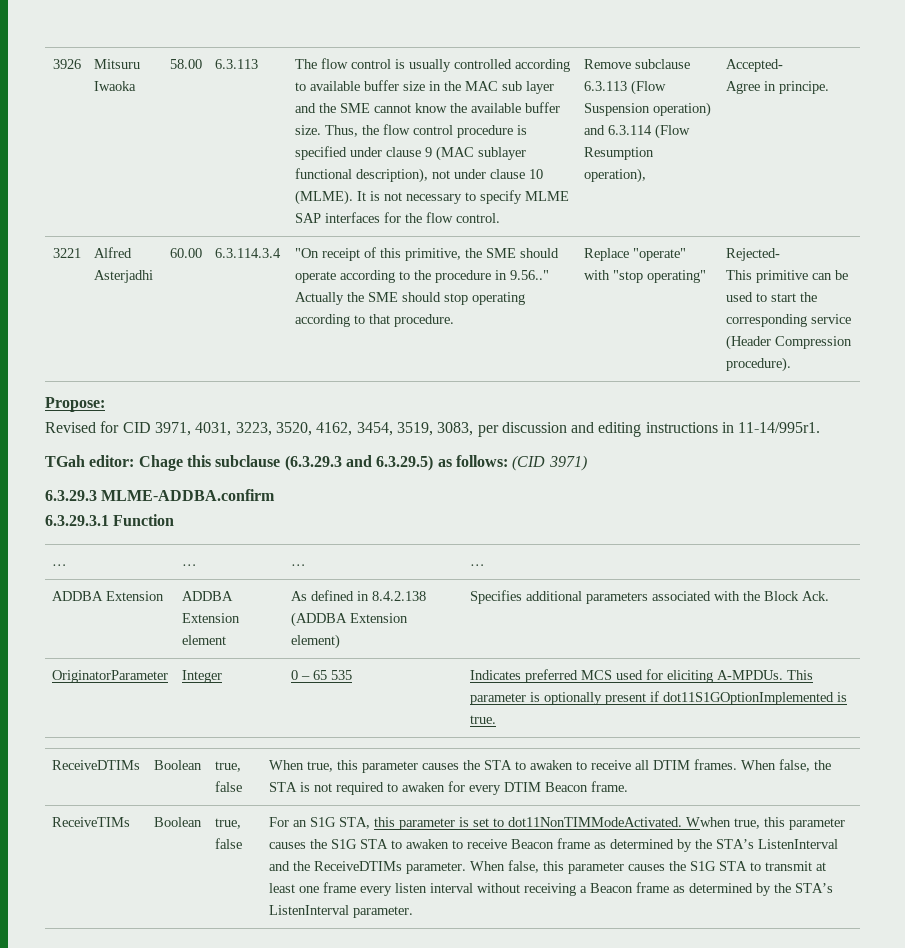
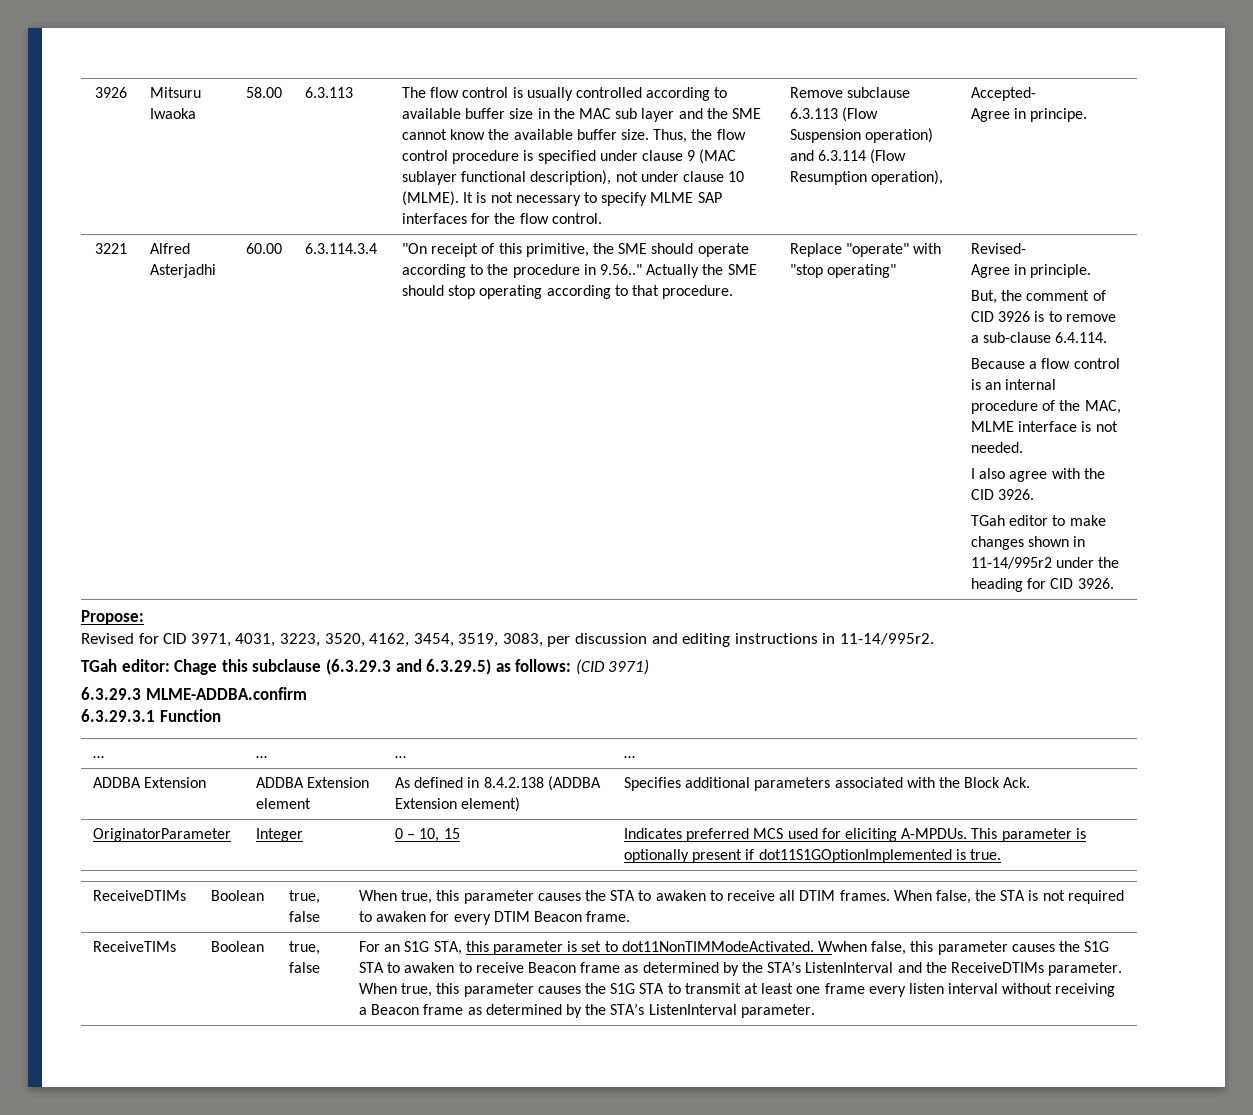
[725,248,780,261] [725,270,848,283] [725,292,817,302] [725,314,851,327] [725,335,852,350] [725,357,791,372] Rejected- // This primitive can be used to start the corresponding service (Header Compression procedure). -> [971,243,1027,254] [971,264,1092,278] [971,290,1106,304] [971,311,1116,322] [971,332,1108,343] [971,358,1120,369] [971,379,1057,390] [971,400,1121,414] [971,421,1118,432] [971,442,1024,453] [971,468,1105,482] [971,489,1035,500] [971,515,1106,526] [971,536,1086,550] [971,557,1120,569] [971,578,1114,592] Revised- // Agree in principle. // But, the comment of CID 3926 is to remove a sub-clause 6.4.114. // Because a flow control is an internal procedure of the MAC, MLME interface is not needed. // I also agree with the CID 3926. // TGah editor to make changes shown in 11-14/995r2 under the heading for CID 3926.
[738,422,821,433] 11-14/995r1. -> [840,633,935,645] 11-14/995r2.
[312,670,352,680] 65 535 -> [419,828,460,842] 10, 15
[733,818,760,829] true, -> [871,941,907,955] false,
[507,860,539,873] false, -> [401,983,433,997] true,

